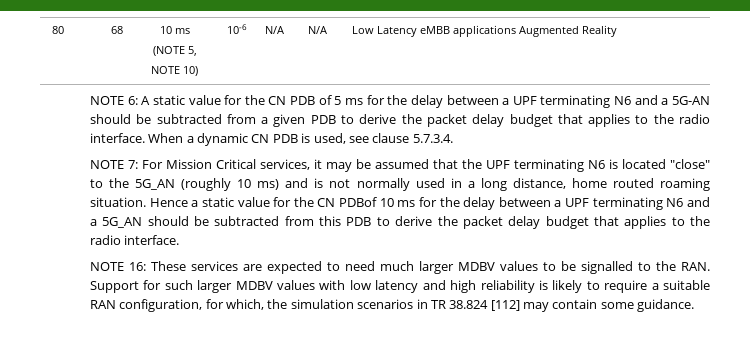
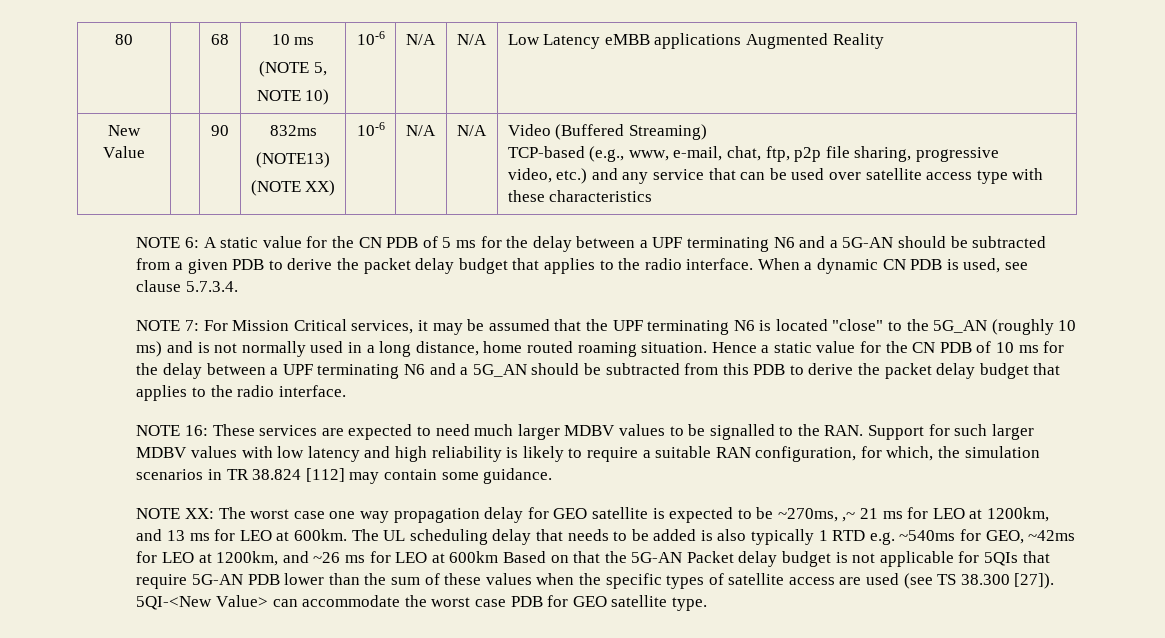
(617, 31) none -> [108,125,141,136] [103,146,145,158] [211,125,229,136] [269,125,317,136] [256,152,330,168] [250,180,336,196] [356,122,385,136] [405,125,436,136] [456,125,487,136] [507,124,707,140] [507,146,999,162] [507,168,1044,184] [507,190,653,202] // New Value | | 90 | 832ms // (NOTE13) // (NOTE XX) | 10-6 | N/A | N/A | Video (Buffered Streaming) // TCP-based (e.g., www, e-mail, chat, ftp, p2p file sharing, progressive // video, etc.) and any service that can be used over satellite access type with these characteristics
[339,197,378,207] PDBof -> [939,341,992,353] PDB of
(695, 305) none -> [136,507,1050,523] [136,529,1076,545] [136,551,1050,567] [136,573,1055,589] [136,595,707,611] // NOTE XX: The worst case one way propagation delay for GEO satellite is expected to be ~270ms, ,~ 21 ms for LEO at 1200km, and 13 ms for LEO at 600km. The UL scheduling delay that needs to be added is also typically 1 RTD e.g. ~540ms for GEO, ~42ms for LEO at 1200km, and ~26 ms for LEO at 600km Based on that the 5G-AN Packet delay budget is not applicable for 5QIs that require 5G-AN PDB lower than the sum of these values when the specific types of satellite access are used (see TS 38.300 [27]). 5QI-<New Value> can accommodate the worst case PDB for GEO satellite type.

